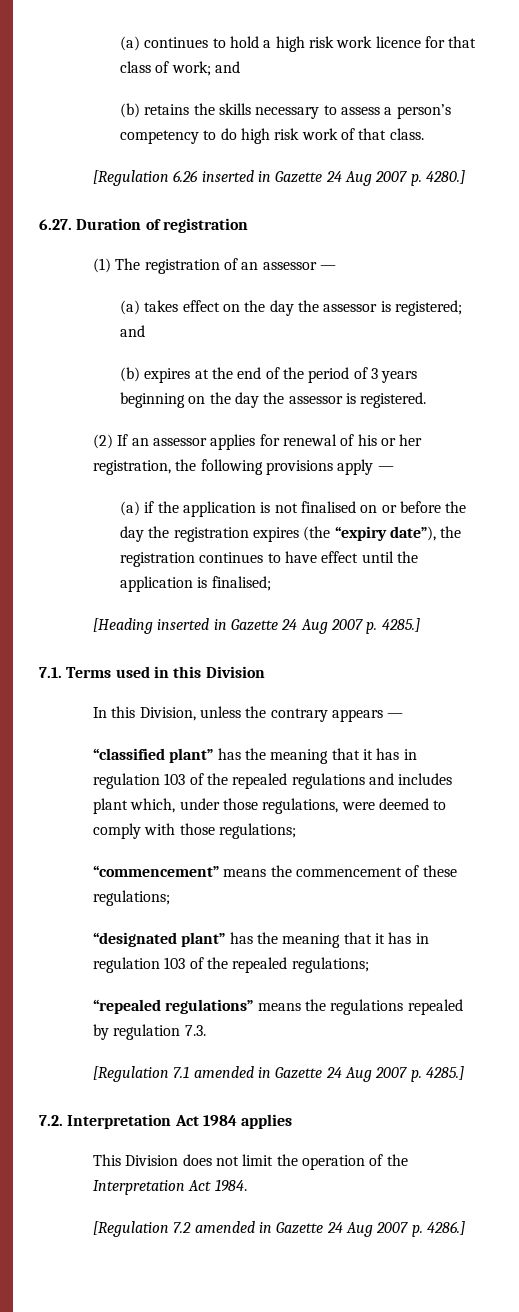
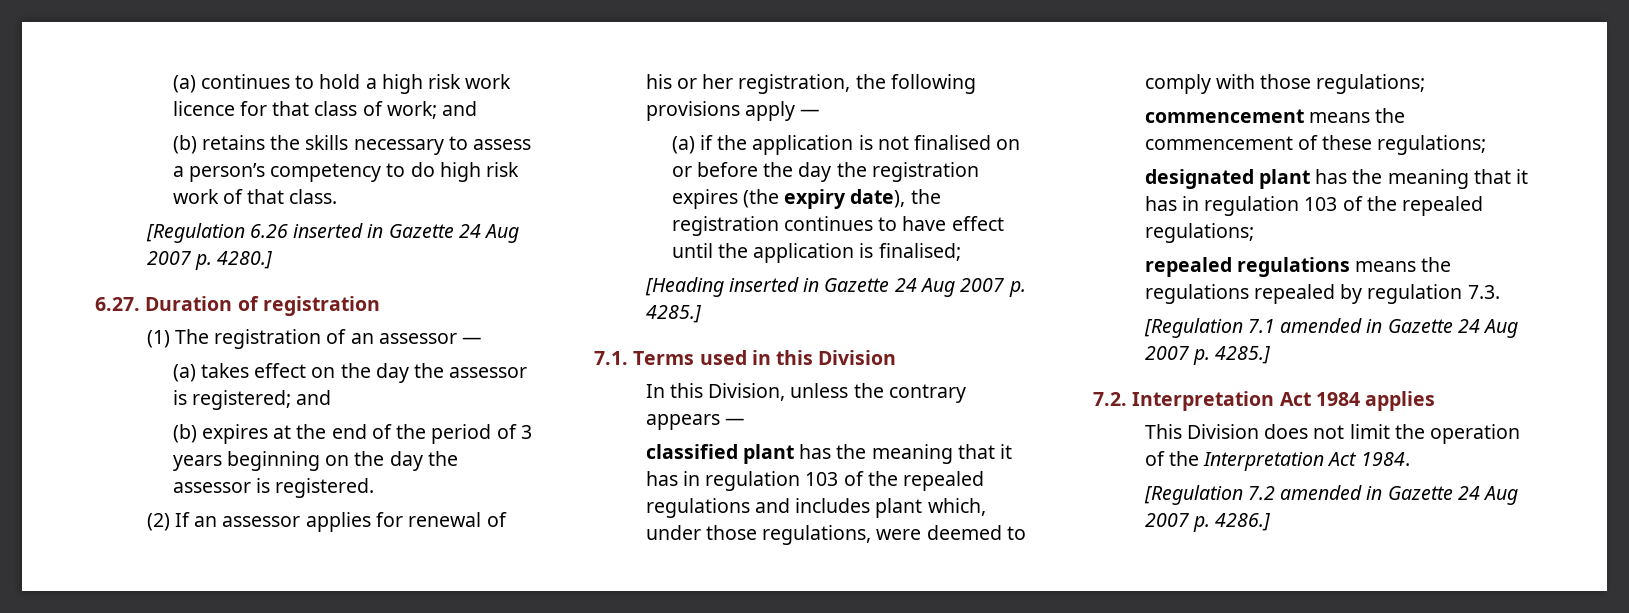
[334,526,437,541] “expiry date”), -> [784,189,906,209] expiry date),
[93,748,214,763] “classified plant” -> [645,444,794,464] classified plant
[93,865,220,877] “commencement” -> [1144,109,1304,123] commencement
[93,932,226,947] “designated plant” -> [1144,169,1310,189] designated plant
[93,999,254,1014] “repealed regulations” -> [1144,257,1350,277] repealed regulations

